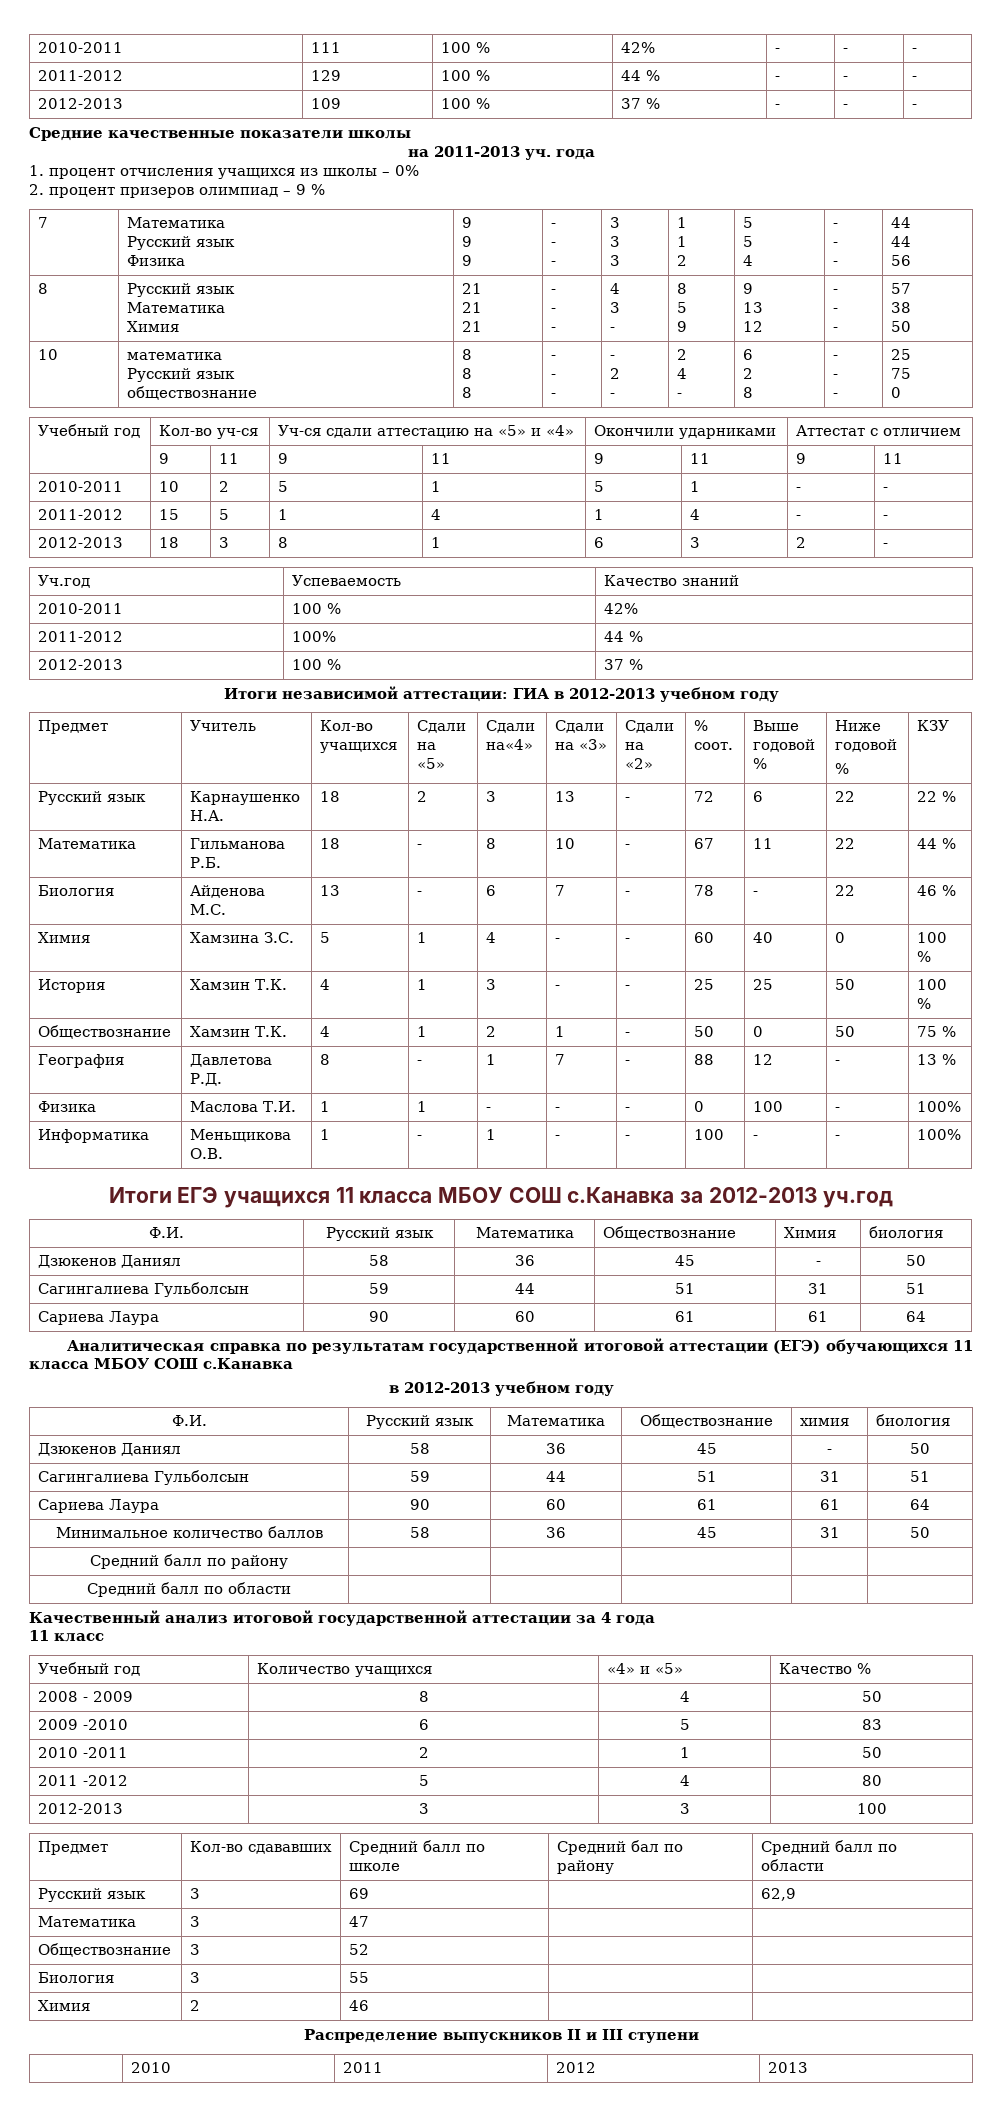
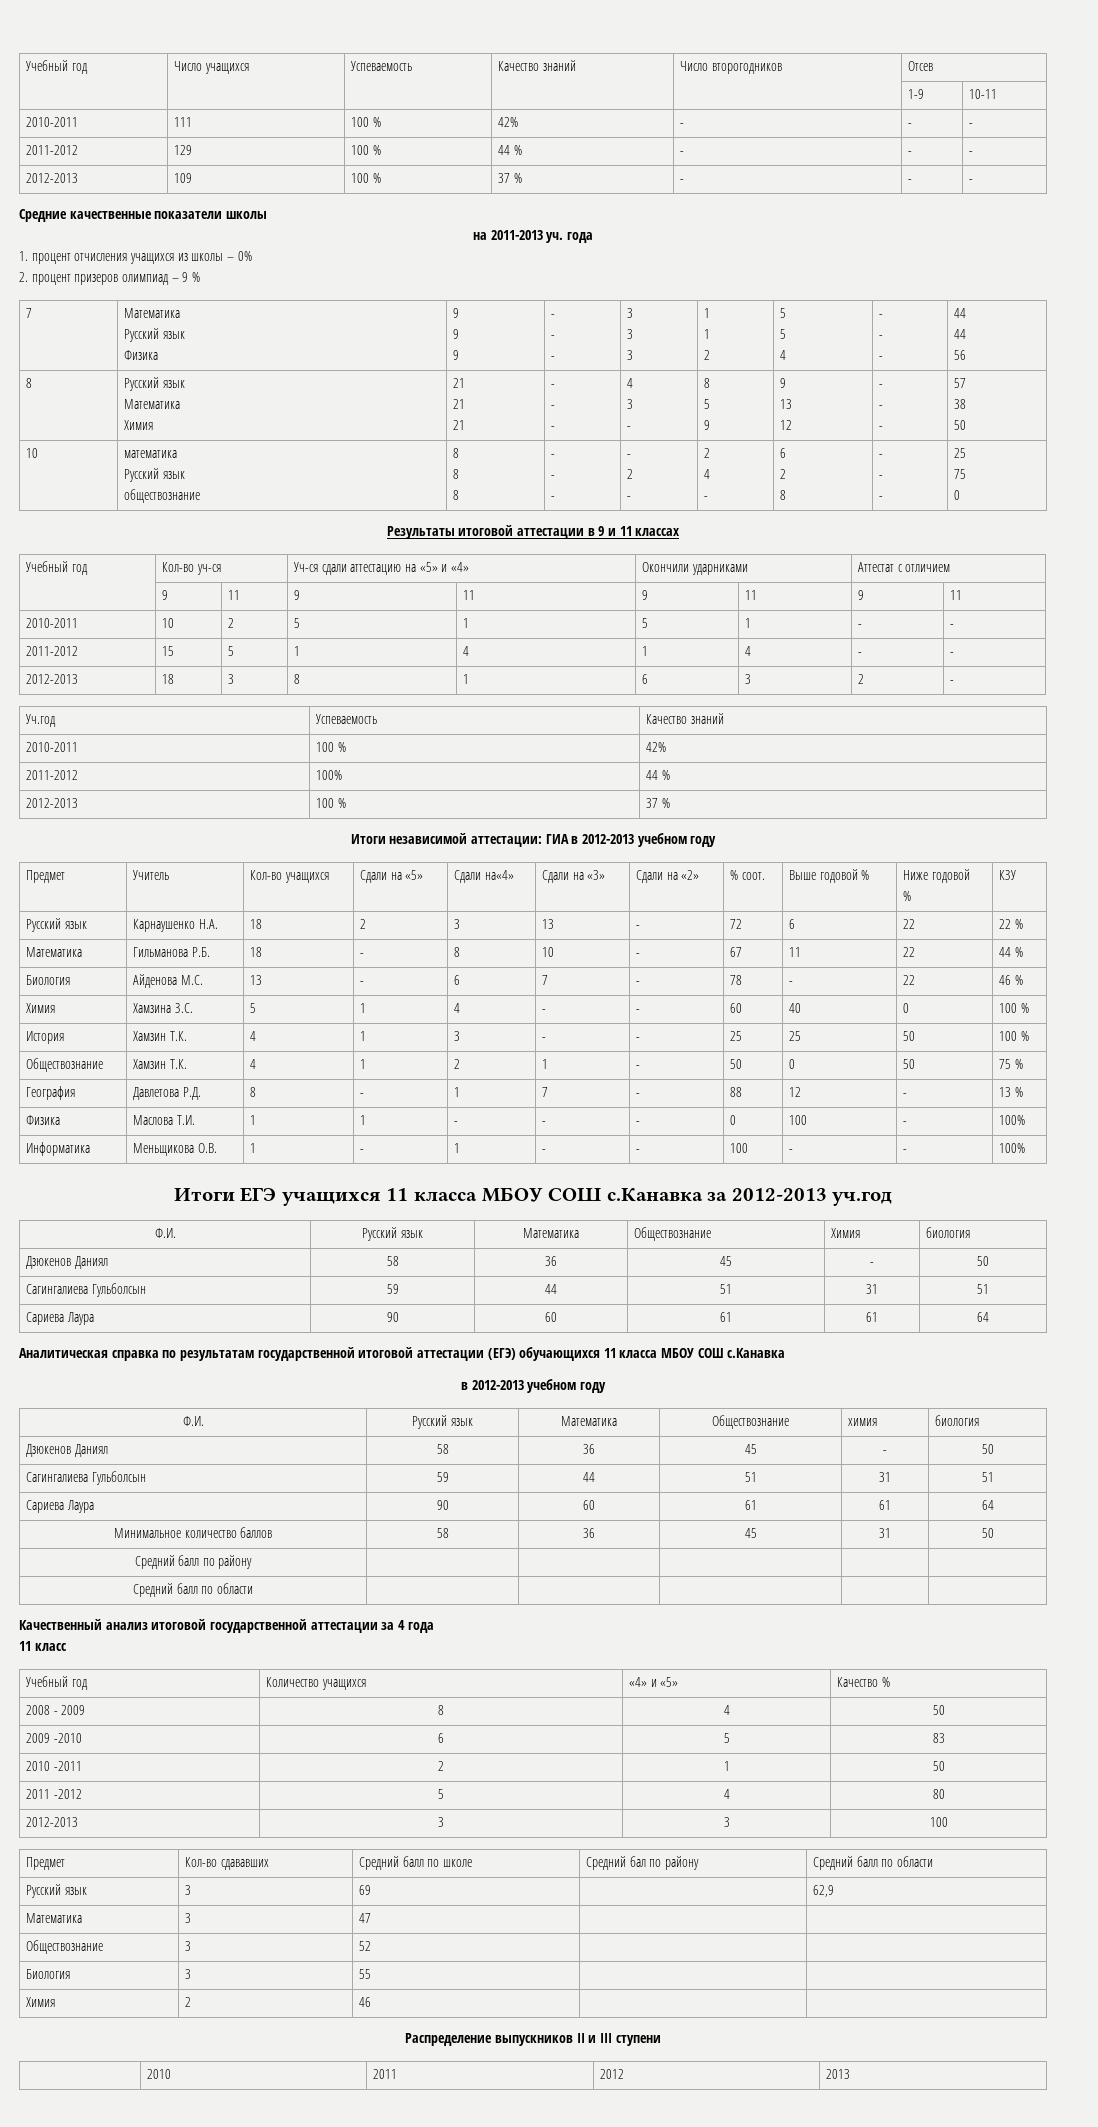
(38, 47) none -> [26,60,88,74] [174,61,249,74] [351,61,413,71] [498,60,576,71] [680,61,782,74] [908,61,934,71] [908,89,925,99] [969,89,998,99] Учебный год | Число учащихся | Успеваемость | Качество знаний | Число второгодников | Отсев // | | | | | 1-9 | 10-11 //
(902, 392) none -> [386,525,680,539] // Результаты итоговой аттестации в 9 и 11 классах

